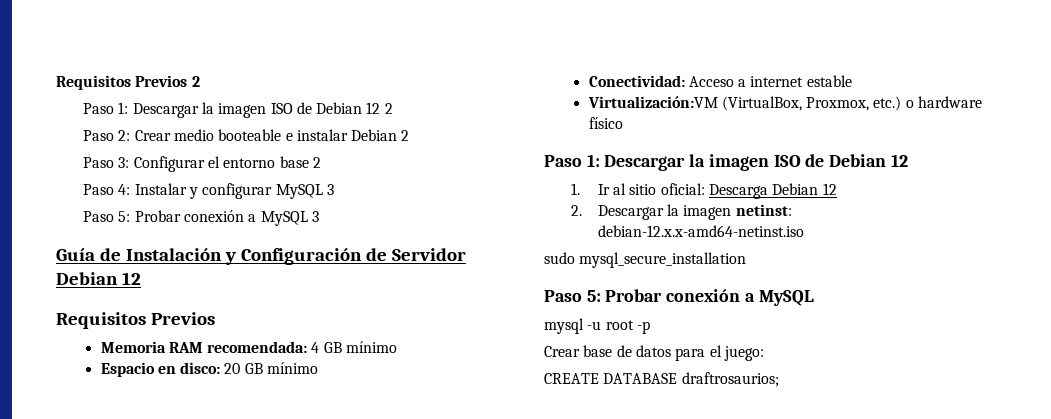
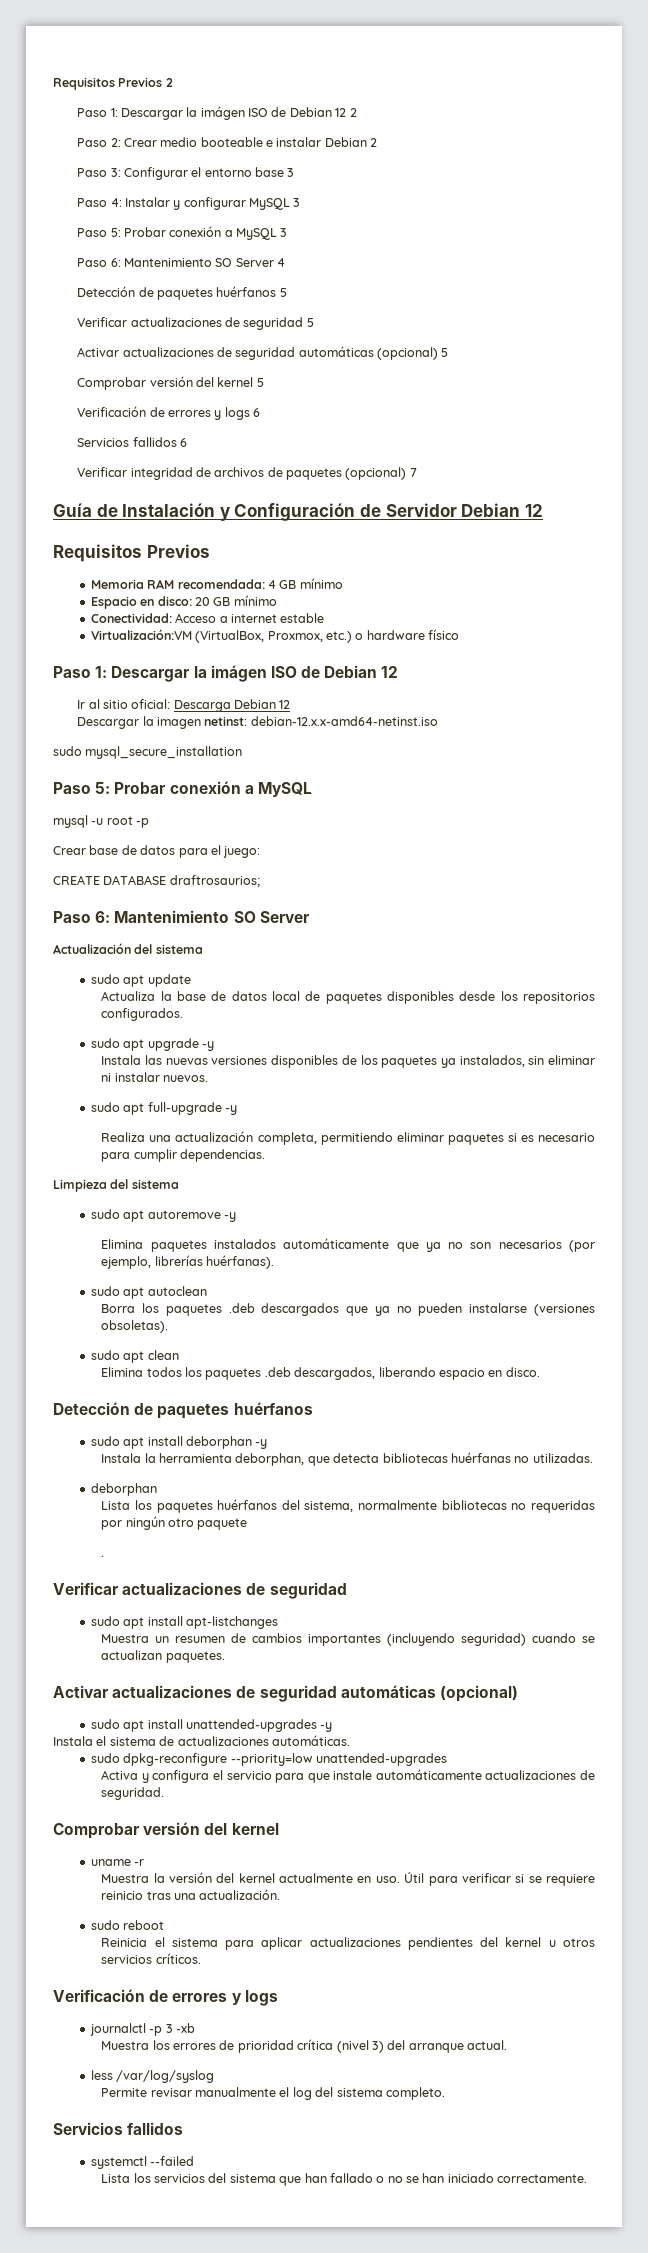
[218,103,267,118] imagen -> [200,106,245,120] imágen
[312,157,321,168] 2 -> [287,168,295,177] 3
(319, 216) none -> [77,258,286,267] [77,286,287,300] [77,317,314,330] [77,346,449,360] [77,376,264,390] [77,406,261,420] [77,437,187,447] [77,467,417,480] // Paso 6: Mantenimiento SO Server 4 // Detección de paquetes huérfanos 5 // Verificar actualizaciones de seguridad 5 // Activar actualizaciones de seguridad automáticas (opcional) 5 // Comprobar versión del kernel 5 // Verificación de errores y logs 6 // Servicios fallidos 6 // Verificar integridad de archivos de paquetes (opcional) 7
[708,154,769,171] imagen -> [210,665,267,682] imágen
[570,183,580,195] 1. -> (399, 672) none
[570,205,582,216] 2. -> (291, 704) none
(779, 379) none -> [53,910,310,923] [53,943,203,954] [90,974,191,987] [101,991,595,1004] [101,1008,184,1021] [90,1038,215,1051] [101,1055,595,1068] [101,1072,209,1082] [90,1102,238,1115] [101,1131,596,1145] [101,1149,266,1162] [53,1179,179,1192] [90,1209,237,1222] [101,1238,596,1252] [101,1255,275,1269] [90,1286,207,1299] [101,1303,595,1316] [101,1320,169,1333] [90,1350,179,1363] [101,1367,540,1380] [53,1402,313,1419] [90,1436,268,1449] [101,1452,593,1466] [90,1483,157,1496] [101,1499,595,1513] [101,1516,248,1530] [101,1555,105,1557] [53,1582,347,1599] [90,1616,279,1629] [101,1633,595,1646] [101,1650,225,1663] [53,1685,518,1702] [90,1719,333,1732] [53,1735,350,1746] [90,1753,448,1766] [101,1769,595,1783] [101,1787,165,1800] [53,1822,279,1839] [90,1859,145,1866] [101,1872,596,1886] [101,1889,281,1900] [90,1920,165,1930] [101,1937,595,1950] [101,1953,201,1964] [53,1989,278,2006] [89,2023,196,2036] [101,2039,508,2053] [90,2070,215,2083] [101,2087,445,2100] [53,2122,184,2135] [90,2156,195,2169] [101,2173,588,2186] // Paso 6: Mantenimiento SO Server // Actualización del sistema // sudo apt update // Actualiza la base de datos local de paquetes disponibles desde los repositorios configurados. // sudo apt upgrade -y // Instala las nuevas versiones disponibles de los paquetes ya instalados, sin eliminar ni instalar nuevos. // sudo apt full-upgrade -y // Realiza una actualización completa, permitiendo eliminar paquetes si es necesario para cumplir dependencias. // Limpieza del sistema // sudo apt autoremove -y // Elimina paquetes instalados automáticamente que ya no son necesarios (por ejemplo, librerías huérfanas). // sudo apt autoclean // Borra los paquetes .deb descargados que ya no pueden instalarse (versiones obsoletas). // sudo apt clean // Elimina todos los paquetes .deb descargados, liberando espacio en disco. // Detección de paquetes huérfanos // sudo apt install deborphan -y // Instala la herramienta deborphan, que detecta bibliotecas huérfanas no utilizadas. // deborphan // Lista los paquetes huérfanos del sistema, normalmente bibliotecas no requeridas por ningún otro paquete // . // Verificar actualizaciones de seguridad // sudo apt install apt-listchanges // Muestra un resumen de cambios importantes (incluyendo seguridad) cuando se actualizan paquetes. // Activar actualizaciones de seguridad automáticas (opcional) // sudo apt install unattended-upgrades -y // Instala el sistema de actualizaciones automáticas. // sudo dpkg-reconfigure --priority=low unattended-upgrades // Activa y configura el servicio para que instale automáticamente actualizaciones de seguridad. // Comprobar versión del kernel // uname -r // Muestra la versión del kernel actualmente en uso. Útil para verificar si se requiere reinicio tras una actualización. // sudo reboot // Reinicia el sistema para aplicar actualizaciones pendientes del kernel u otros servicios críticos. // Verificación de errores y logs // journalctl -p 3 -xb // Muestra los errores de prioridad crítica (nivel 3) del arranque actual. // less /var/log/syslog // Permite revisar manualmente el log del sistema completo. // Servicios fallidos // systemctl --failed // Lista los servicios del sistema que han fallado o no se han iniciado correctamente.

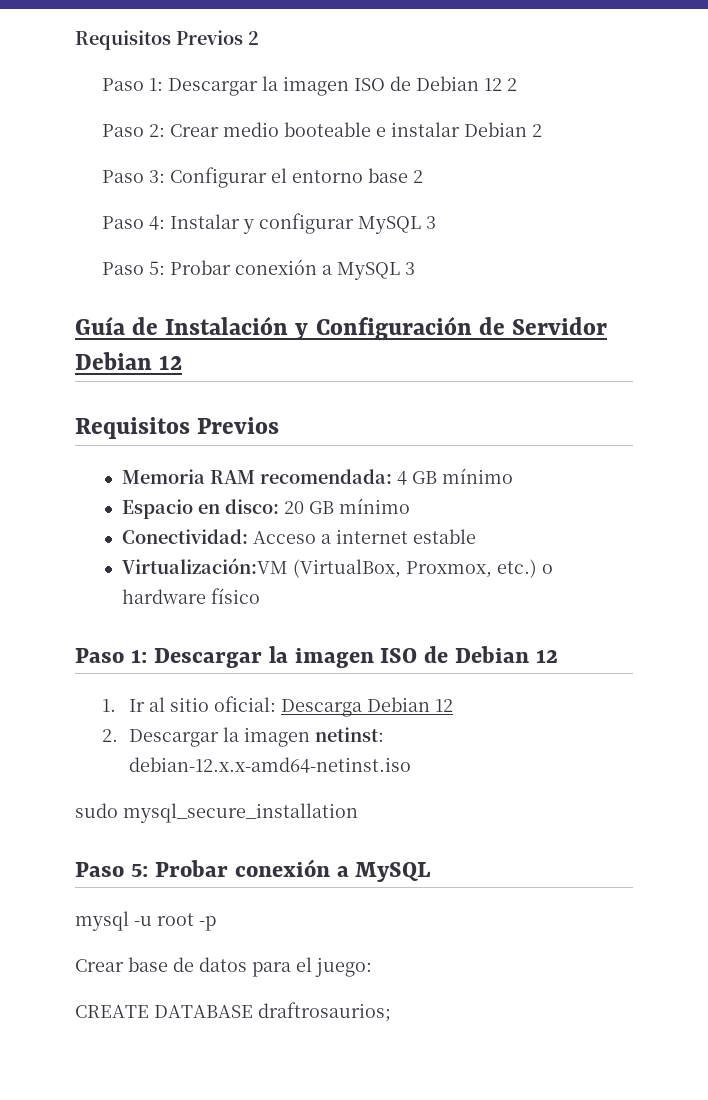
[200,106,245,120] imágen -> [282,76,349,96] imagen
[287,168,295,177] 3 -> [412,170,423,183] 2
[77,258,286,267] [77,286,287,300] [77,317,314,330] [77,346,449,360] [77,376,264,390] [77,406,261,420] [77,437,187,447] [77,467,417,480] // Paso 6: Mantenimiento SO Server 4 // Detección de paquetes huérfanos 5 // Verificar actualizaciones de seguridad 5 // Activar actualizaciones de seguridad automáticas (opcional) 5 // Comprobar versión del kernel 5 // Verificación de errores y logs 6 // Servicios fallidos 6 // Verificar integridad de archivos de paquetes (opcional) 7 -> (415, 268) none
[210,665,267,682] imágen -> [294,648,374,668] imagen
(399, 672) none -> [101,699,116,712] 1.
(291, 704) none -> [101,729,118,742] 2.
[53,910,310,923] [53,943,203,954] [90,974,191,987] [101,991,595,1004] [101,1008,184,1021] [90,1038,215,1051] [101,1055,595,1068] [101,1072,209,1082] [90,1102,238,1115] [101,1131,596,1145] [101,1149,266,1162] [53,1179,179,1192] [90,1209,237,1222] [101,1238,596,1252] [101,1255,275,1269] [90,1286,207,1299] [101,1303,595,1316] [101,1320,169,1333] [90,1350,179,1363] [101,1367,540,1380] [53,1402,313,1419] [90,1436,268,1449] [101,1452,593,1466] [90,1483,157,1496] [101,1499,595,1513] [101,1516,248,1530] [101,1555,105,1557] [53,1582,347,1599] [90,1616,279,1629] [101,1633,595,1646] [101,1650,225,1663] [53,1685,518,1702] [90,1719,333,1732] [53,1735,350,1746] [90,1753,448,1766] [101,1769,595,1783] [101,1787,165,1800] [53,1822,279,1839] [90,1859,145,1866] [101,1872,596,1886] [101,1889,281,1900] [90,1920,165,1930] [101,1937,595,1950] [101,1953,201,1964] [53,1989,278,2006] [89,2023,196,2036] [101,2039,508,2053] [90,2070,215,2083] [101,2087,445,2100] [53,2122,184,2135] [90,2156,195,2169] [101,2173,588,2186] // Paso 6: Mantenimiento SO Server // Actualización del sistema // sudo apt update // Actualiza la base de datos local de paquetes disponibles desde los repositorios configurados. // sudo apt upgrade -y // Instala las nuevas versiones disponibles de los paquetes ya instalados, sin eliminar ni instalar nuevos. // sudo apt full-upgrade -y // Realiza una actualización completa, permitiendo eliminar paquetes si es necesario para cumplir dependencias. // Limpieza del sistema // sudo apt autoremove -y // Elimina paquetes instalados automáticamente que ya no son necesarios (por ejemplo, librerías huérfanas). // sudo apt autoclean // Borra los paquetes .deb descargados que ya no pueden instalarse (versiones obsoletas). // sudo apt clean // Elimina todos los paquetes .deb descargados, liberando espacio en disco. // Detección de paquetes huérfanos // sudo apt install deborphan -y // Instala la herramienta deborphan, que detecta bibliotecas huérfanas no utilizadas. // deborphan // Lista los paquetes huérfanos del sistema, normalmente bibliotecas no requeridas por ningún otro paquete // . // Verificar actualizaciones de seguridad // sudo apt install apt-listchanges // Muestra un resumen de cambios importantes (incluyendo seguridad) cuando se actualizan paquetes. // Activar actualizaciones de seguridad automáticas (opcional) // sudo apt install unattended-upgrades -y // Instala el sistema de actualizaciones automáticas. // sudo dpkg-reconfigure --priority=low unattended-upgrades // Activa y configura el servicio para que instale automáticamente actualizaciones de seguridad. // Comprobar versión del kernel // uname -r // Muestra la versión del kernel actualmente en uso. Útil para verificar si se requiere reinicio tras una actualización. // sudo reboot // Reinicia el sistema para aplicar actualizaciones pendientes del kernel u otros servicios críticos. // Verificación de errores y logs // journalctl -p 3 -xb // Muestra los errores de prioridad crítica (nivel 3) del arranque actual. // less /var/log/syslog // Permite revisar manualmente el log del sistema completo. // Servicios fallidos // systemctl --failed // Lista los servicios del sistema que han fallado o no se han iniciado correctamente. -> (391, 1012) none

